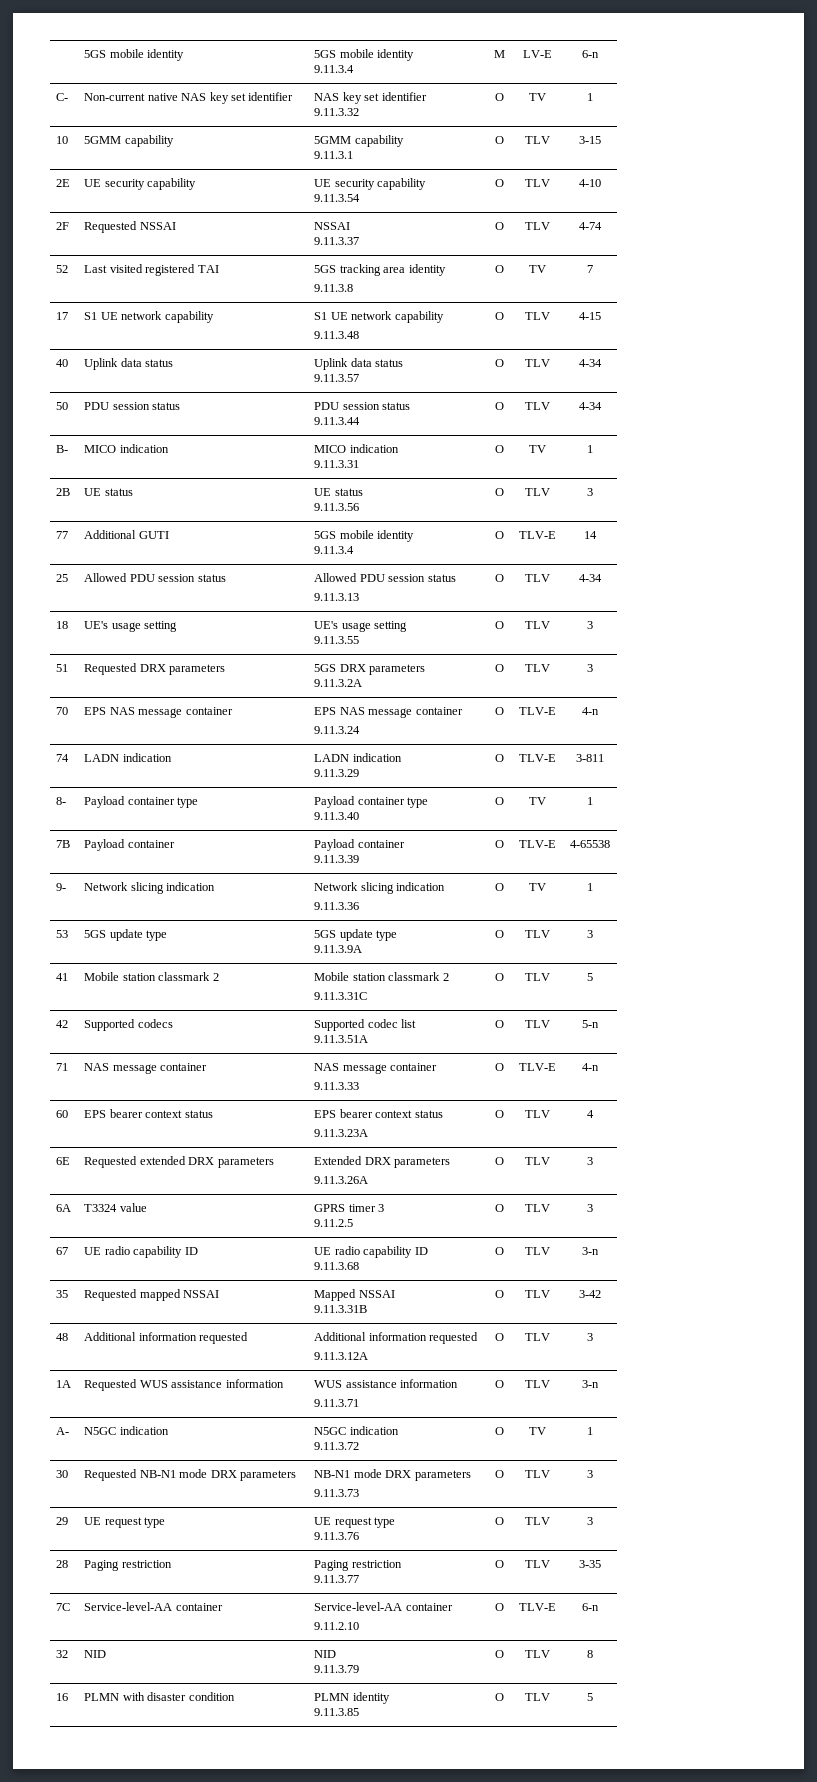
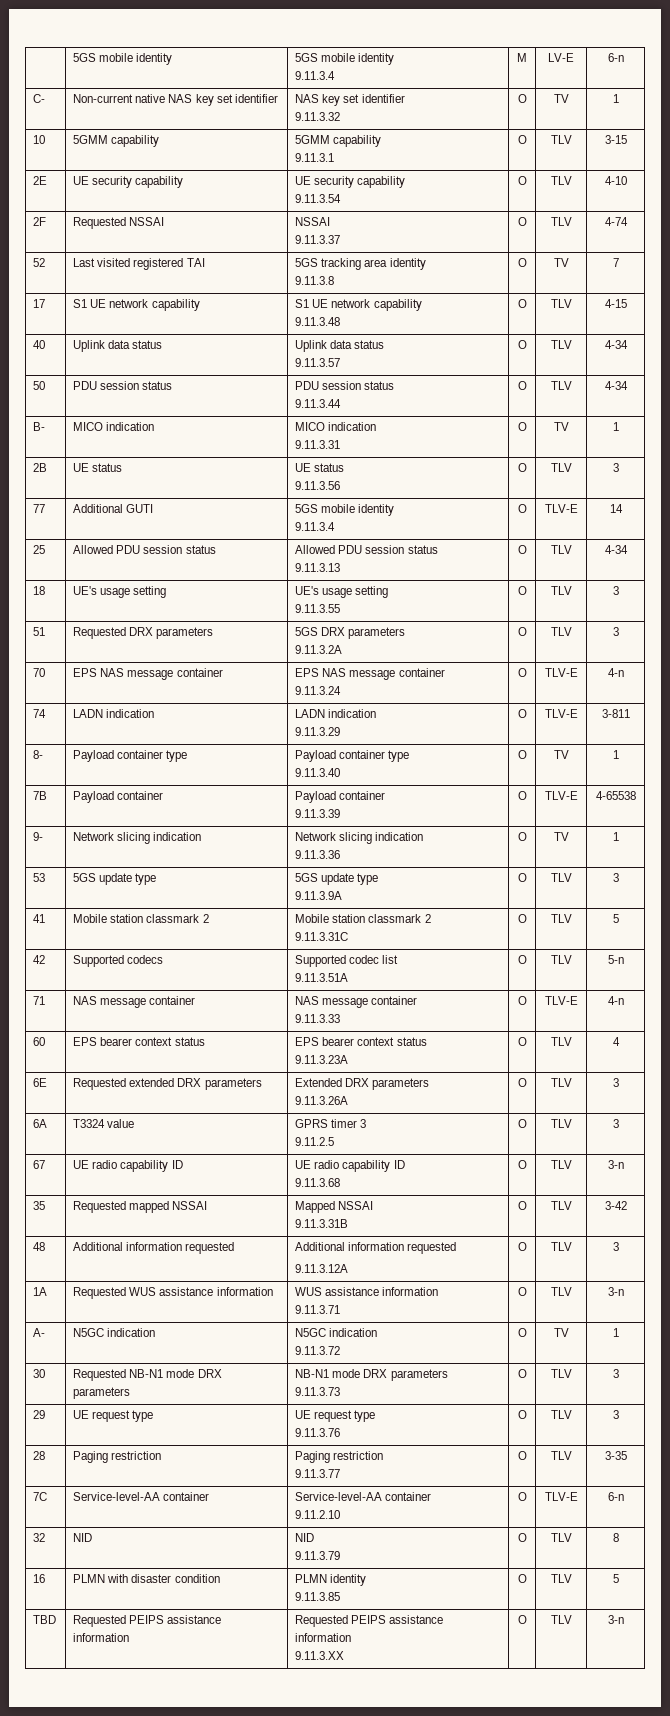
(593, 1697) none -> [33,1615,57,1624] [73,1615,222,1627] [73,1633,130,1642] [295,1615,444,1627] [295,1633,352,1642] [295,1651,345,1660] [517,1615,527,1624] [550,1615,572,1624] [607,1615,624,1624] // TBD | Requested PEIPS assistance information | Requested PEIPS assistance information // 9.11.3.XX | O | TLV | 3-n

